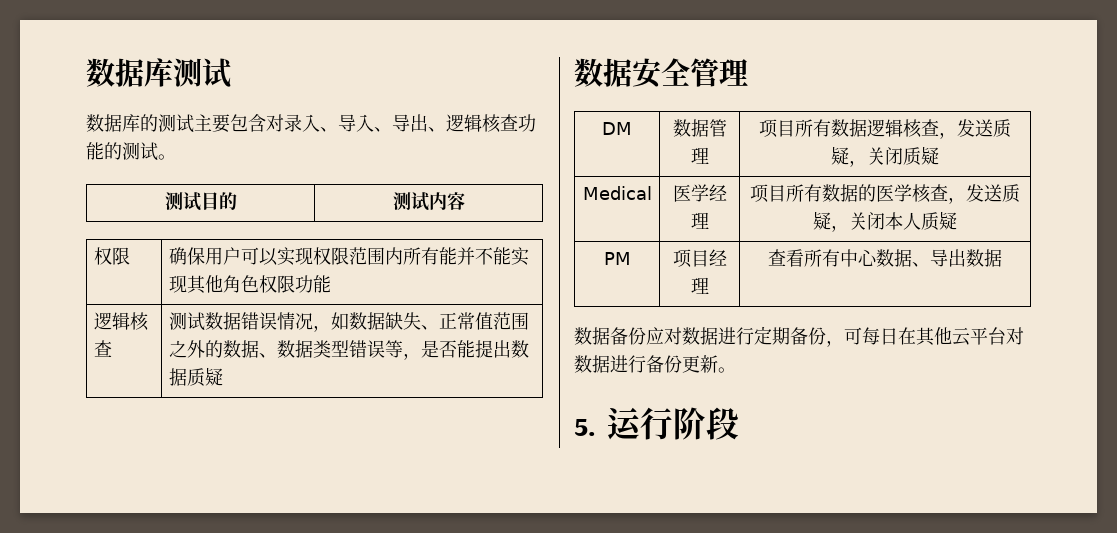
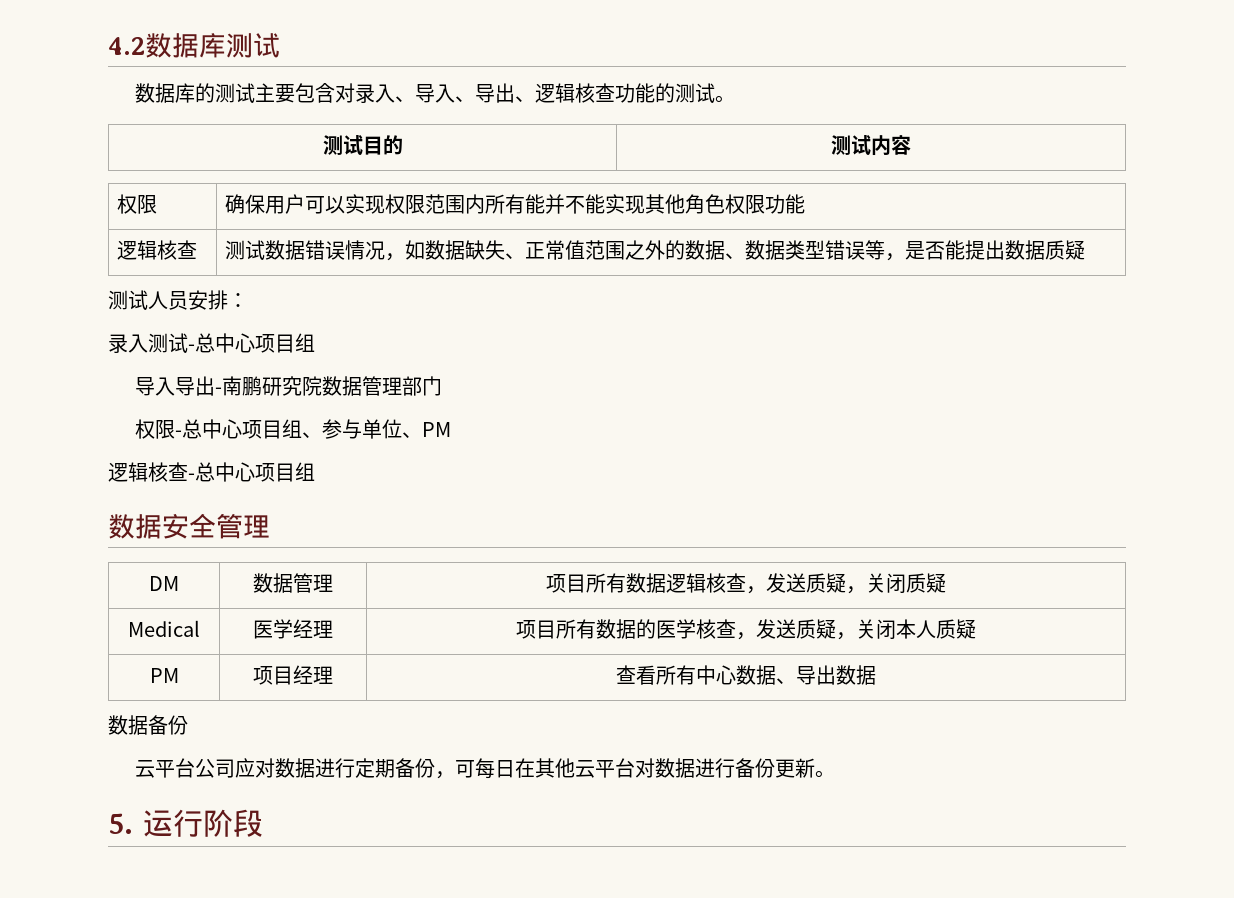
(86, 72) none -> [108,37,145,55] 4.2
(223, 376) none -> [108,290,248,310] [108,333,315,353] [134,376,442,396] [134,419,451,439] [108,462,315,482] // 测试人员安排： // 录入测试-总中心项目组 // 导入导出-南鹏研究院数据管理部门 // 权限-总中心项目组、参与单位、PM // 逻辑核查-总中心项目组
(646, 336) none -> [134,758,235,778] // 云平台公司

